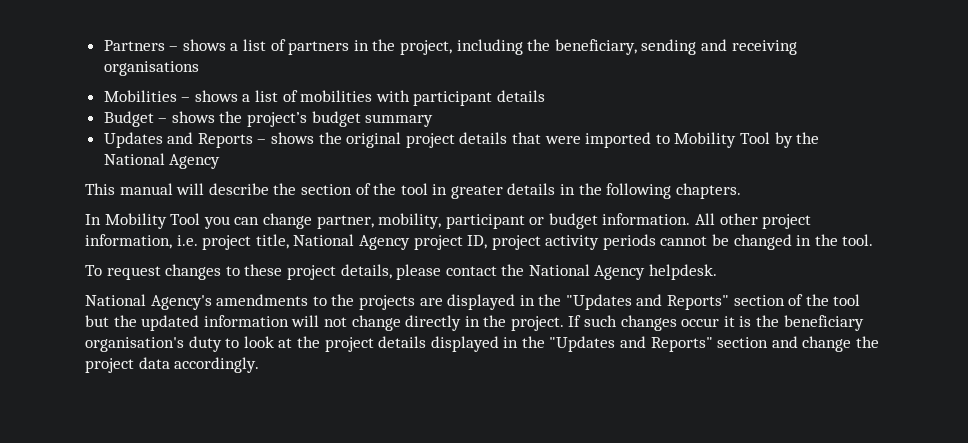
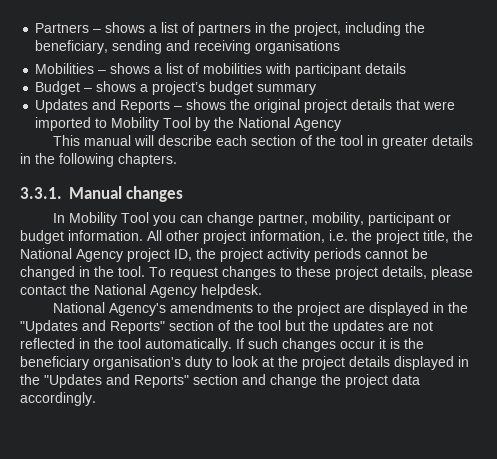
[219,111,243,123] the -> [140,84,149,92] a
[273,183,297,195] the -> [215,135,247,146] each
(741, 191) none -> [20,186,184,202] // 3.3.1. Manual changes
(198, 240) none -> [352,230,372,241] the
(289, 241) none -> [453,230,473,241] the
(488, 242) none -> [196,248,216,259] the
(874, 240) // -> (145, 271) none
[358,295,415,310] projects -> [296,302,340,316] project
[141,315,564,331] updated information will not change directly in the project. -> [333,320,433,334] [20,338,232,352] updates are not reflected in the tool automatically.

